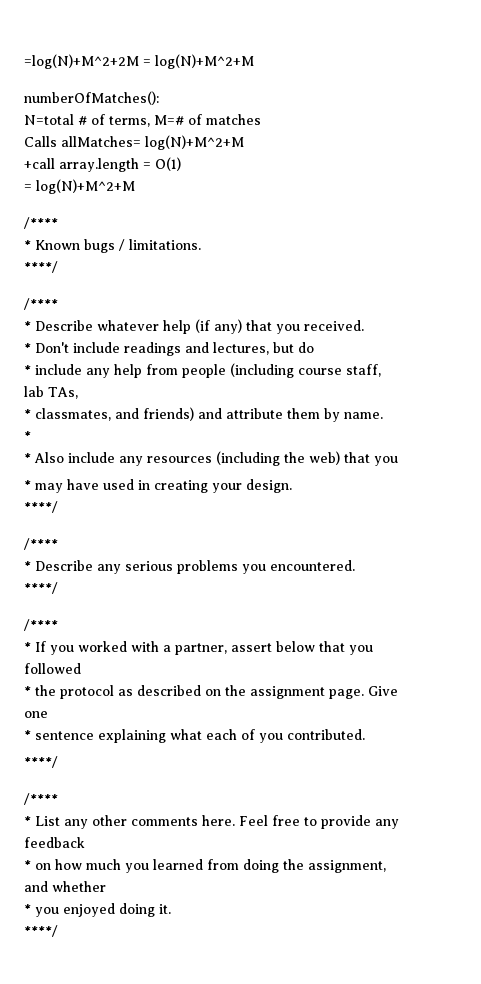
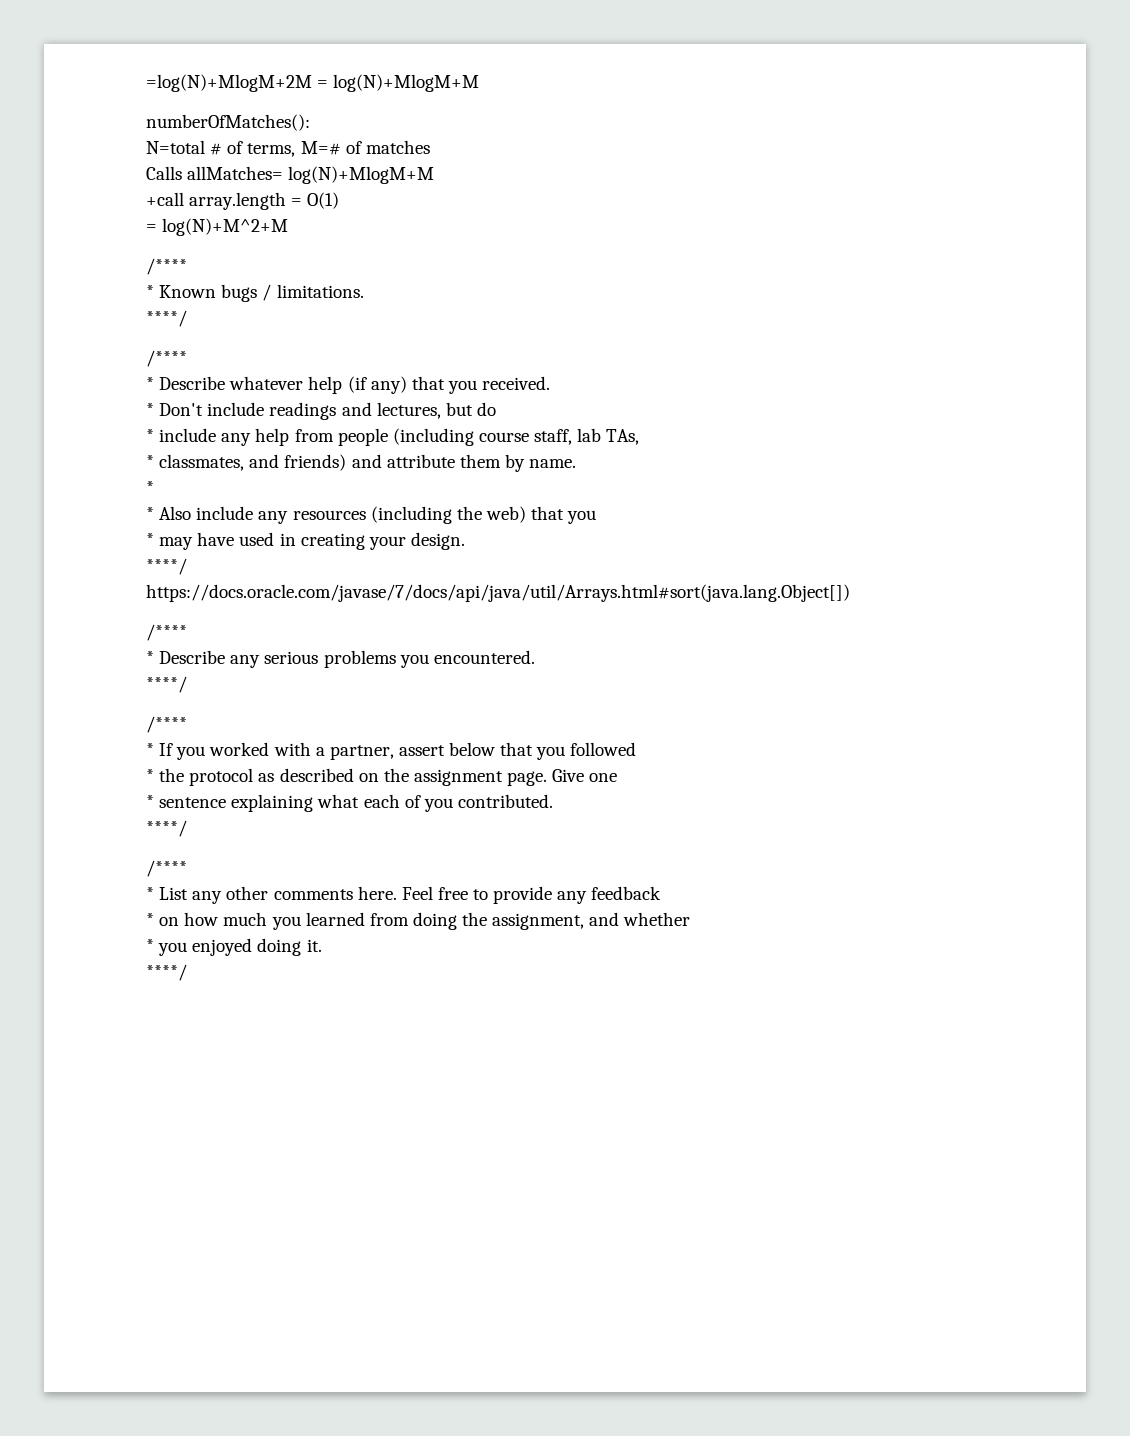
[24,54,254,69] =log(N)+M^2+2M = log(N)+M^2+M -> [146,74,480,92] =log(N)+MlogM+2M = log(N)+MlogM+M
[145,135,244,150] log(N)+M^2+M -> [288,166,435,184] log(N)+MlogM+M
(58, 507) none -> [146,584,850,602] // https://docs.oracle.com/javase/7/docs/api/java/util/Arrays.html#sort(java.lang.Object[])

